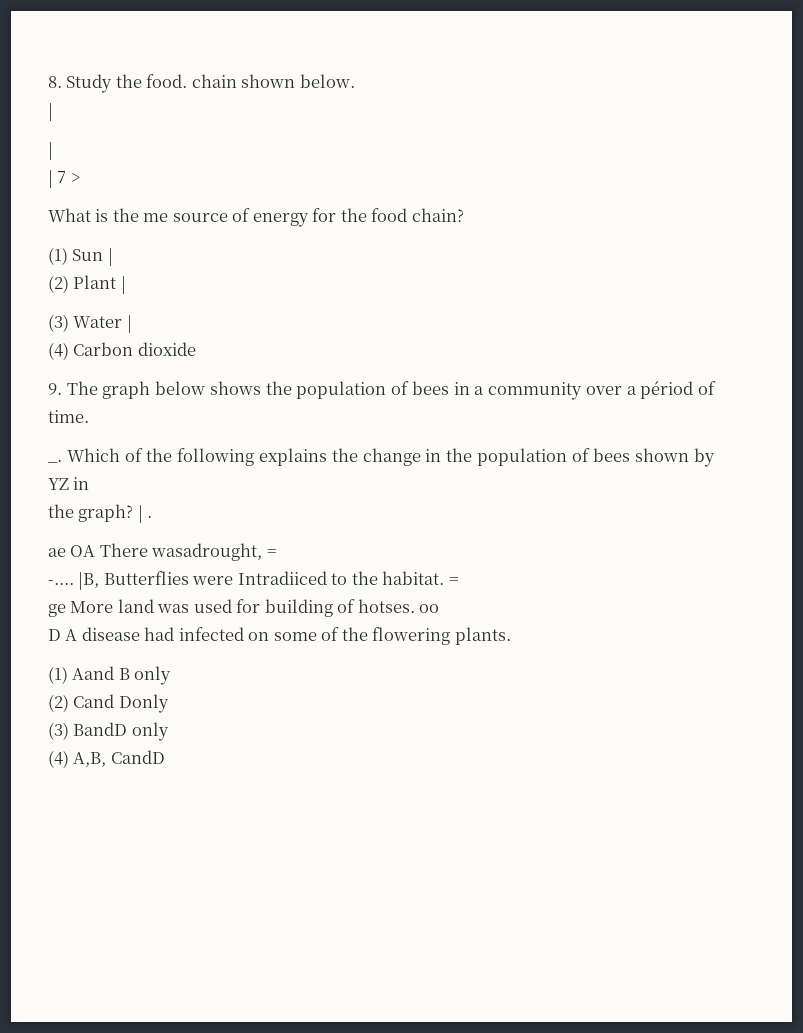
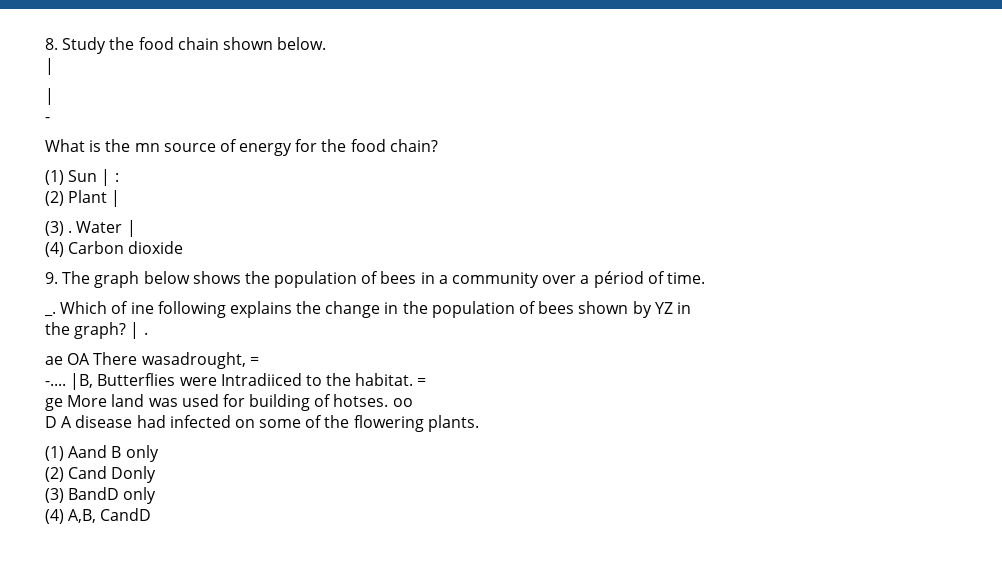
[146,74,188,88] food. -> [138,37,174,50] food
[48,170,81,188] | 7 > -> [45,117,50,122] -
[143,213,169,222] me -> [134,143,160,152] mn
(113, 257) none -> [114,173,119,182] :
(69, 323) none -> [68,230,73,233] .
[145,448,172,462] the -> [130,302,154,314] ine

